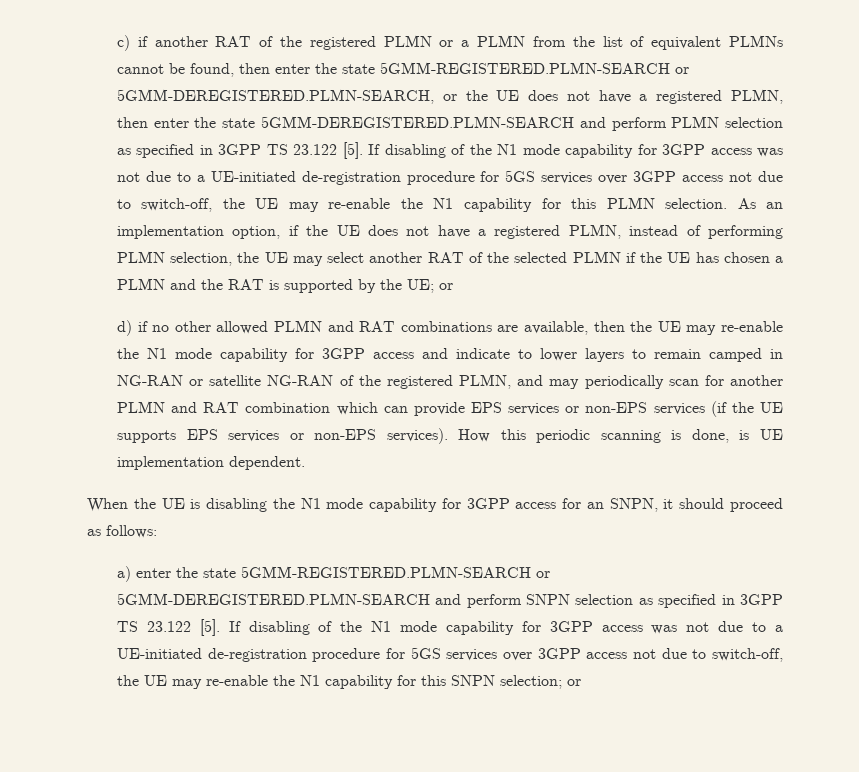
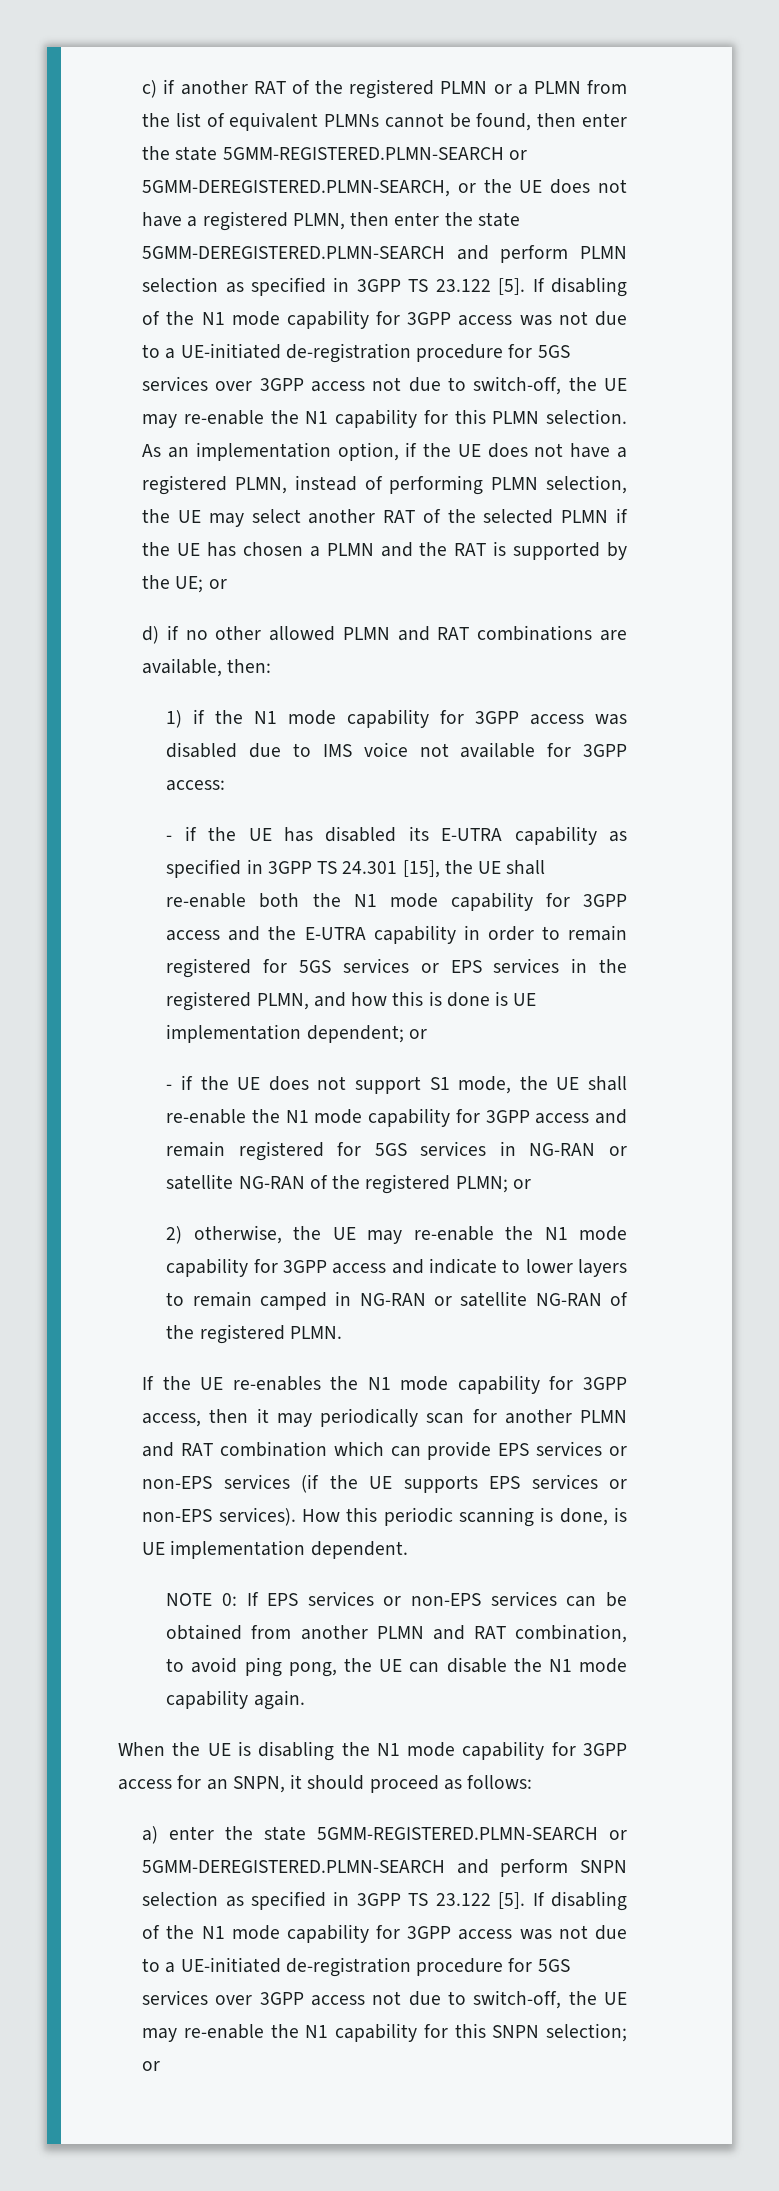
[593,321,625,332] then -> [227,659,272,673] [166,709,627,728] [166,742,627,758] [166,780,226,791] [166,826,627,845] [166,859,546,878] [166,892,627,911] [166,925,627,944] [166,958,627,978] [166,991,537,1011] [166,1024,427,1043] [166,1075,627,1094] [166,1108,627,1127] [166,1141,627,1161] [166,1174,531,1194] [166,1225,282,1244] then: // 1) if the N1 mode capability for 3GPP access was disabled due to IMS voice not available for 3GPP access: // - if the UE has disabled its E-UTRA capability as specified in 3GPP TS 24.301 [15], the UE shall re-enable both the N1 mode capability for 3GPP access and the E-UTRA capability in order to remain registered for 5GS services or EPS services in the registered PLMN, and how this is done is UE implementation dependent; or // - if the UE does not support S1 mode, the UE shall re-enable the N1 mode capability for 3GPP access and remain registered for 5GS services in NG-RAN or satellite NG-RAN of the registered PLMN; or // 2) otherwise,
[459,374,544,389] PLMN, and -> [289,1326,342,1339] [142,1375,627,1394] [142,1408,269,1427] PLMN. // If the UE re-enables the N1 mode capability for 3GPP access, then it
(305, 463) none -> [166,1591,627,1607] [166,1624,627,1643] [166,1657,627,1677] [166,1690,305,1710] // NOTE 0: If EPS services or non-EPS services can be obtained from another PLMN and RAT combination, to avoid ping pong, the UE can disable the N1 mode capability again.

